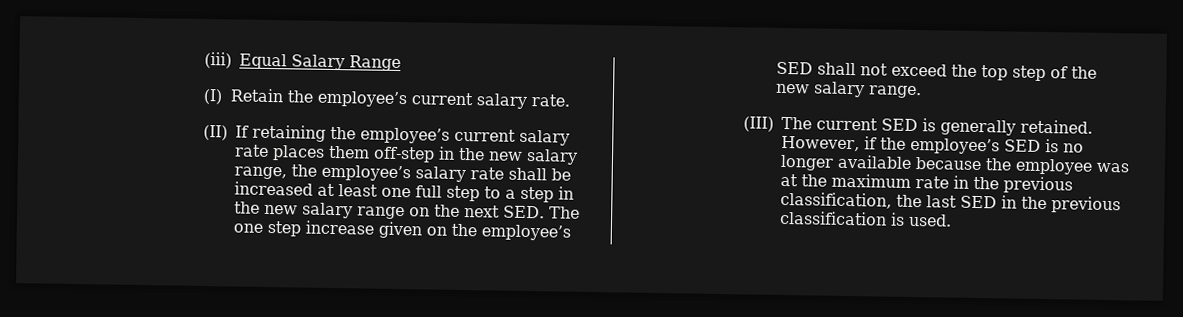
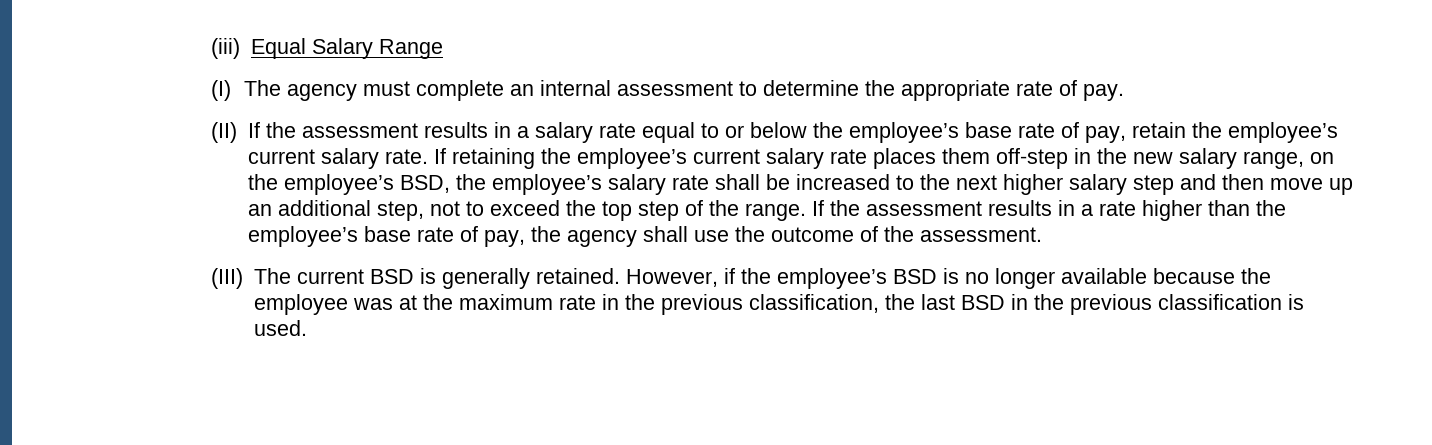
[230,88,285,103] Retain -> [243,80,1124,101] [210,122,1186,143] The agency must complete an internal assessment to determine the appropriate rate of pay. // (II) If the assessment results in a salary rate equal to or below the employee’s base rate of pay, retain
[202,124,228,141] // (II) -> (428, 156) none
(287, 173) none -> [1309,152,1334,164] [247,174,450,195] on the employee’s BSD,
[316,183,574,203] [233,201,580,220] [232,220,571,241] [775,61,888,76] at least one full step to a step in the new salary range on the next SED. The one step increase given on the employee’s SED shall not -> [895,174,1353,195] [247,200,484,221] to the next higher salary step and then move up an additional step, not to
[775,81,865,98] new salary -> (739, 208) none
(922, 92) none -> [811,200,1286,221] [247,226,1042,247] If the assessment results in a rate higher than the employee’s base rate of pay, the agency shall use the outcome of the assessment.
[880,118,918,132] SED -> [369,269,414,284] BSD
[1003,139,1041,152] SED -> [892,269,937,284] BSD
[959,195,997,209] SED -> [960,295,1005,310] BSD

